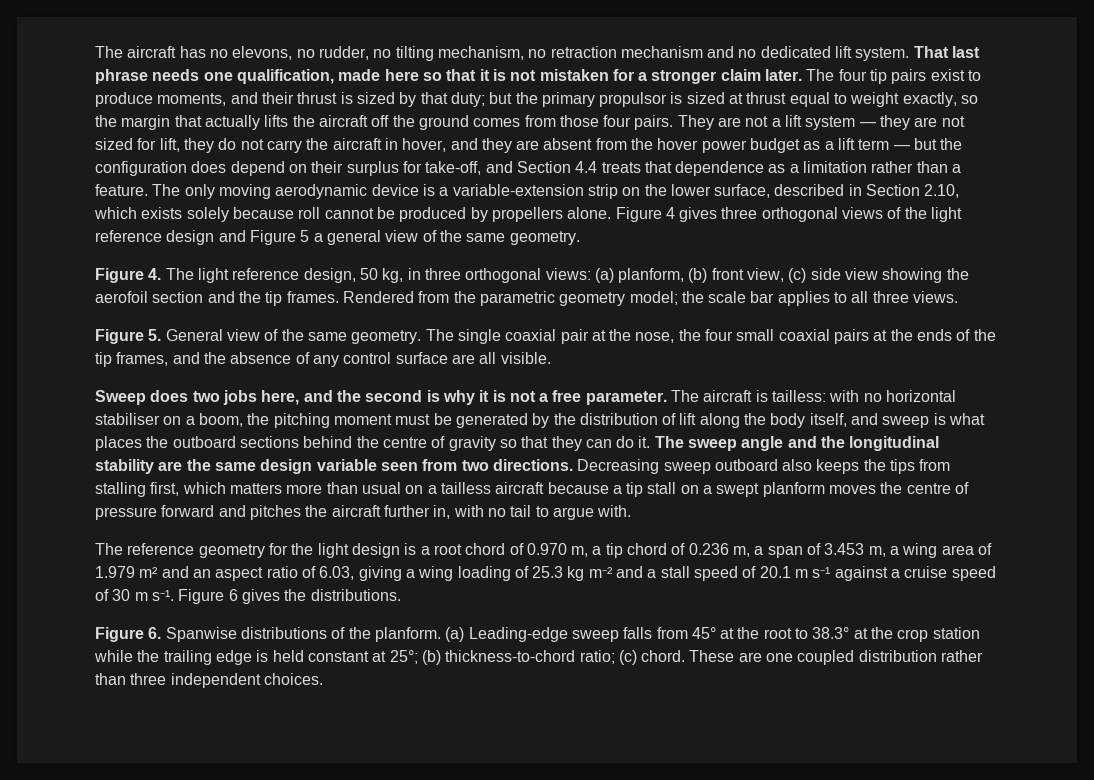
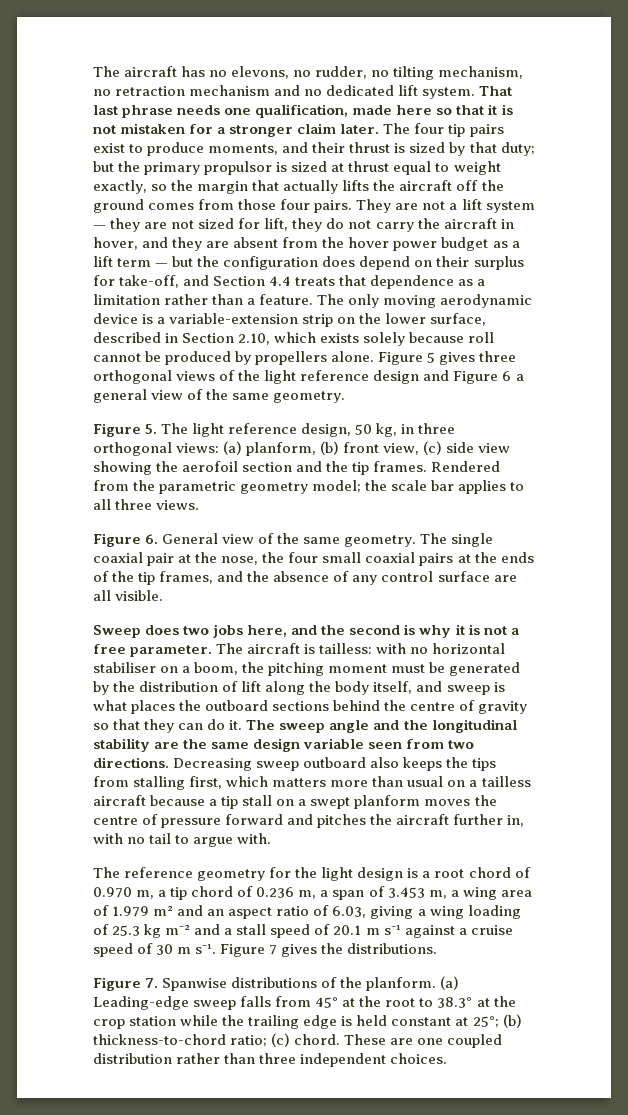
[665,207,675,219] 4 -> [427,352,436,363] 5
[300,230,310,242] 5 -> [502,371,512,381] 6
[148,268,162,280] 4. -> [145,424,158,434] 5.
[148,329,162,341] 5. -> [145,534,159,544] 6.
[228,589,238,601] 6 -> [269,945,278,955] 7
[148,627,162,639] 6. -> [145,978,159,988] 7.

